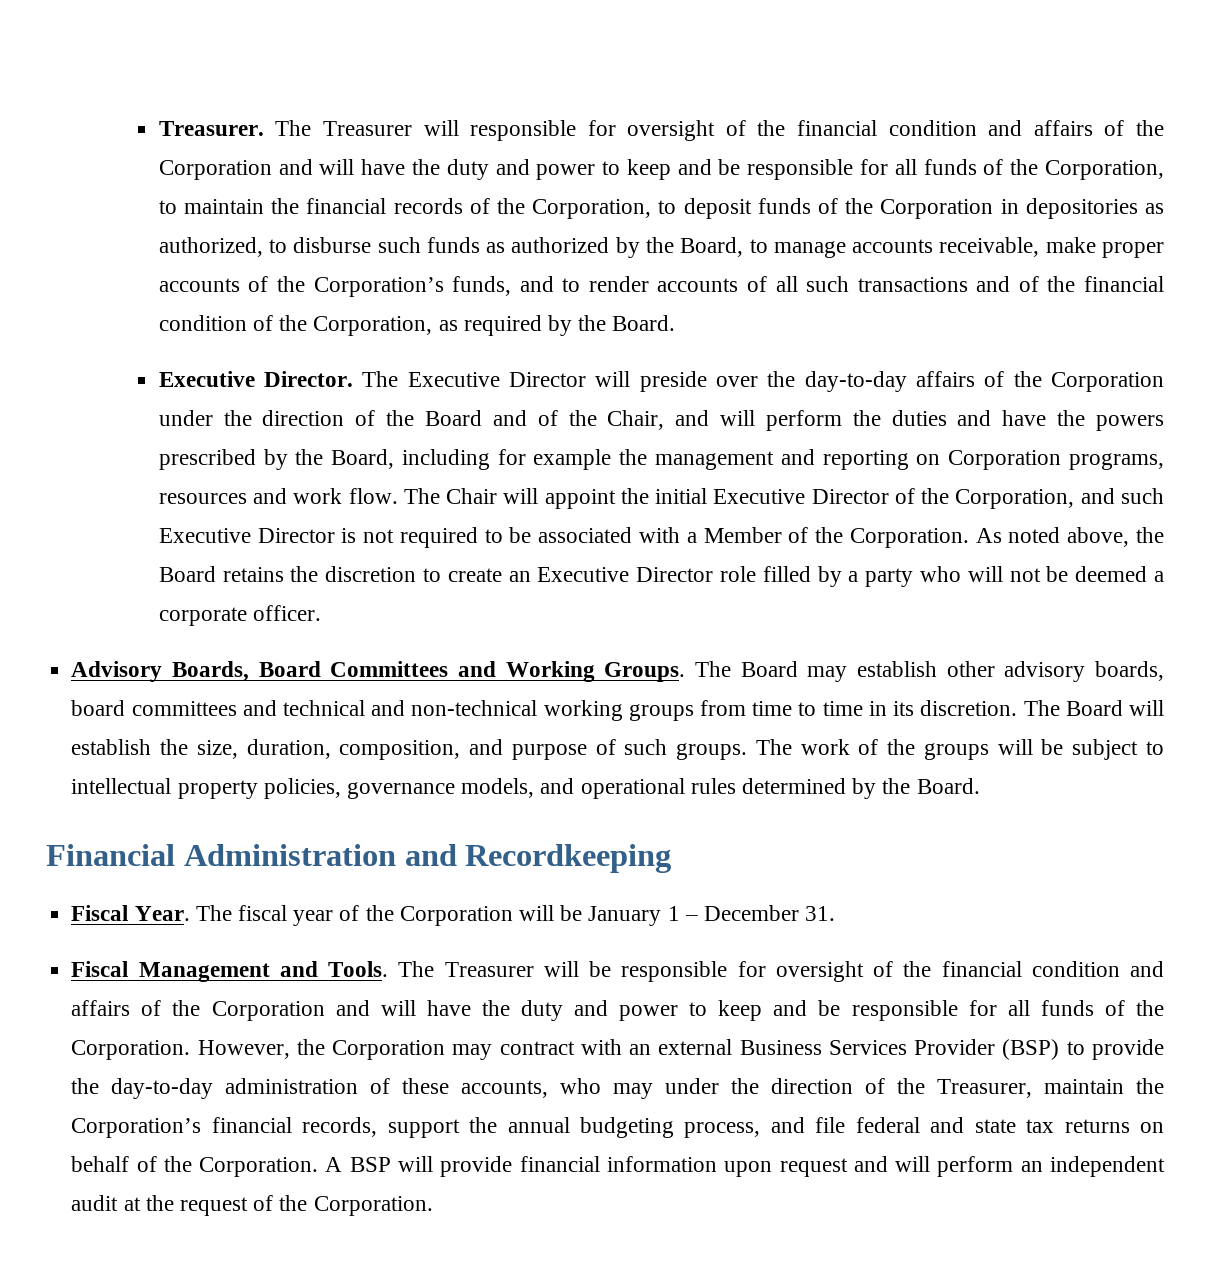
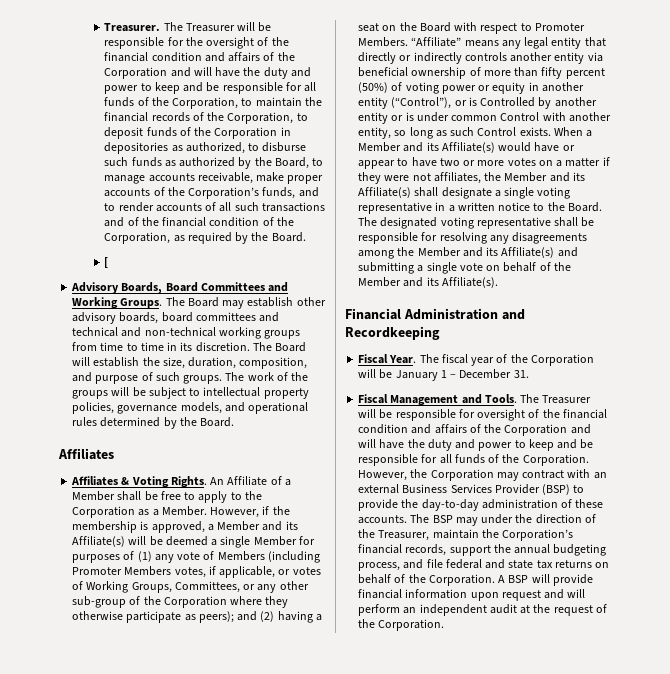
[470,120,616,141] responsible for -> [258,22,272,32] [104,37,203,49] be responsible for the
[158,371,1164,392] [158,410,1164,431] [158,449,1164,470] [158,488,1164,509] [158,527,1164,548] [158,566,1164,587] [158,605,321,626] Executive Director. The Executive Director will preside over the day-to-day affairs of the Corporation under the direction of the Board and of the Chair, and will perform the duties and have the powers prescribed by the Board, including for example the management and reporting on Corporation programs, resources and work flow. The Chair will appoint the initial Executive Director of the Corporation, and such Executive Director is not required to be associated with a Member of the Corporation. As noted above, the Board retains the discretion to create an Executive Director role filled by a party who will not be deemed a corporate officer. -> [104,257,109,268] [
(980, 786) none -> [58,448,114,460] [71,476,291,488] [72,491,262,503] [72,506,290,518] [72,521,298,533] [72,536,315,548] [72,551,320,563] [72,566,321,578] [72,581,309,593] [72,596,289,608] [72,611,322,623] [358,22,585,34] [358,37,606,49] [358,52,603,64] [358,67,605,79] [358,82,584,94] [358,97,597,109] [358,112,611,124] [358,127,593,139] [358,142,575,153] [358,157,610,169] [358,172,585,184] [358,187,571,199] [358,202,602,214] [358,217,595,229] [358,232,588,244] [358,247,578,259] [358,262,571,274] [358,277,498,288] // Affiliates // Affiliates & Voting Rights. An Affiliate of a Member shall be free to apply to the Corporation as a Member. However, if the membership is approved, a Member and its Affiliate(s) will be deemed a single Member for purposes of (1) any vote of Members (including Promoter Members votes, if applicable, or votes of Working Groups, Committees, or any other sub-group of the Corporation where they otherwise participate as peers); and (2) having a seat on the Board with respect to Promoter Members. “Affiliate” means any legal entity that directly or indirectly controls another entity via beneficial ownership of more than fifty percent (50%) of voting power or equity in another entity (“Control”), or is Controlled by another entity or is under common Control with another entity, so long as such Control exists. When a Member and its Affiliate(s) would have or appear to have two or more votes on a matter if they were not affiliates, the Member and its Affiliate(s) shall designate a single voting representative in a written notice to the Board. The designated voting representative shall be responsible for resolving any disagreements among the Member and its Affiliate(s) and submitting a single vote on behalf of the Member and its Affiliate(s).
[461,1078,602,1098] accounts, who -> [358,514,453,524] accounts. The BSP

